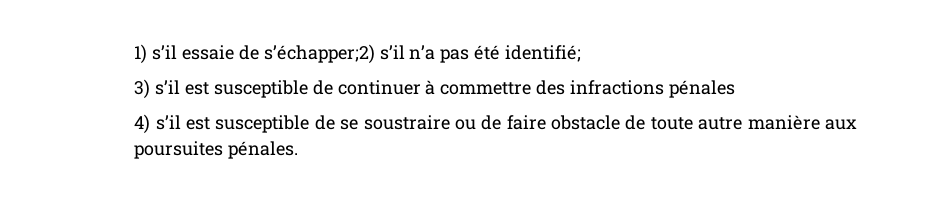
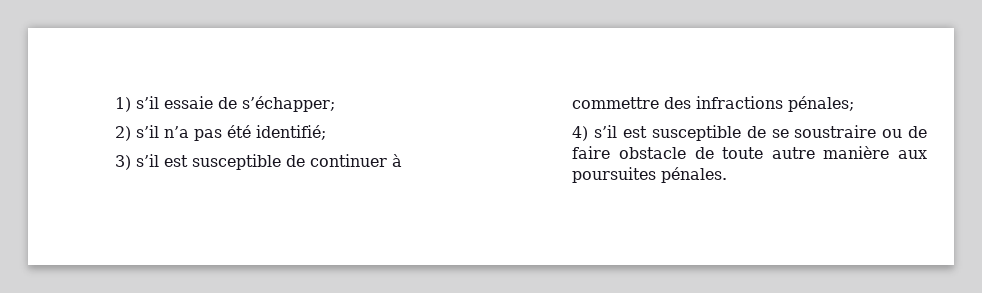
[263,44,375,64] s’échapper;2) -> [242,96,336,112] [115,126,132,141] s’échapper; // 2)
[668,80,735,98] pénales -> [788,96,855,112] pénales;

